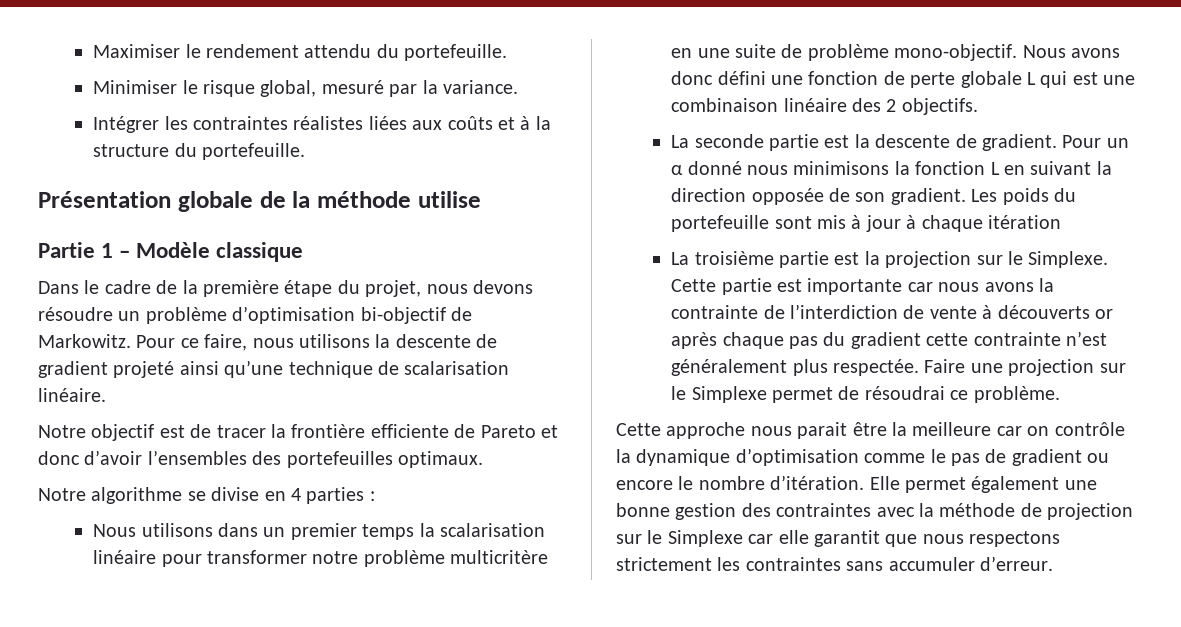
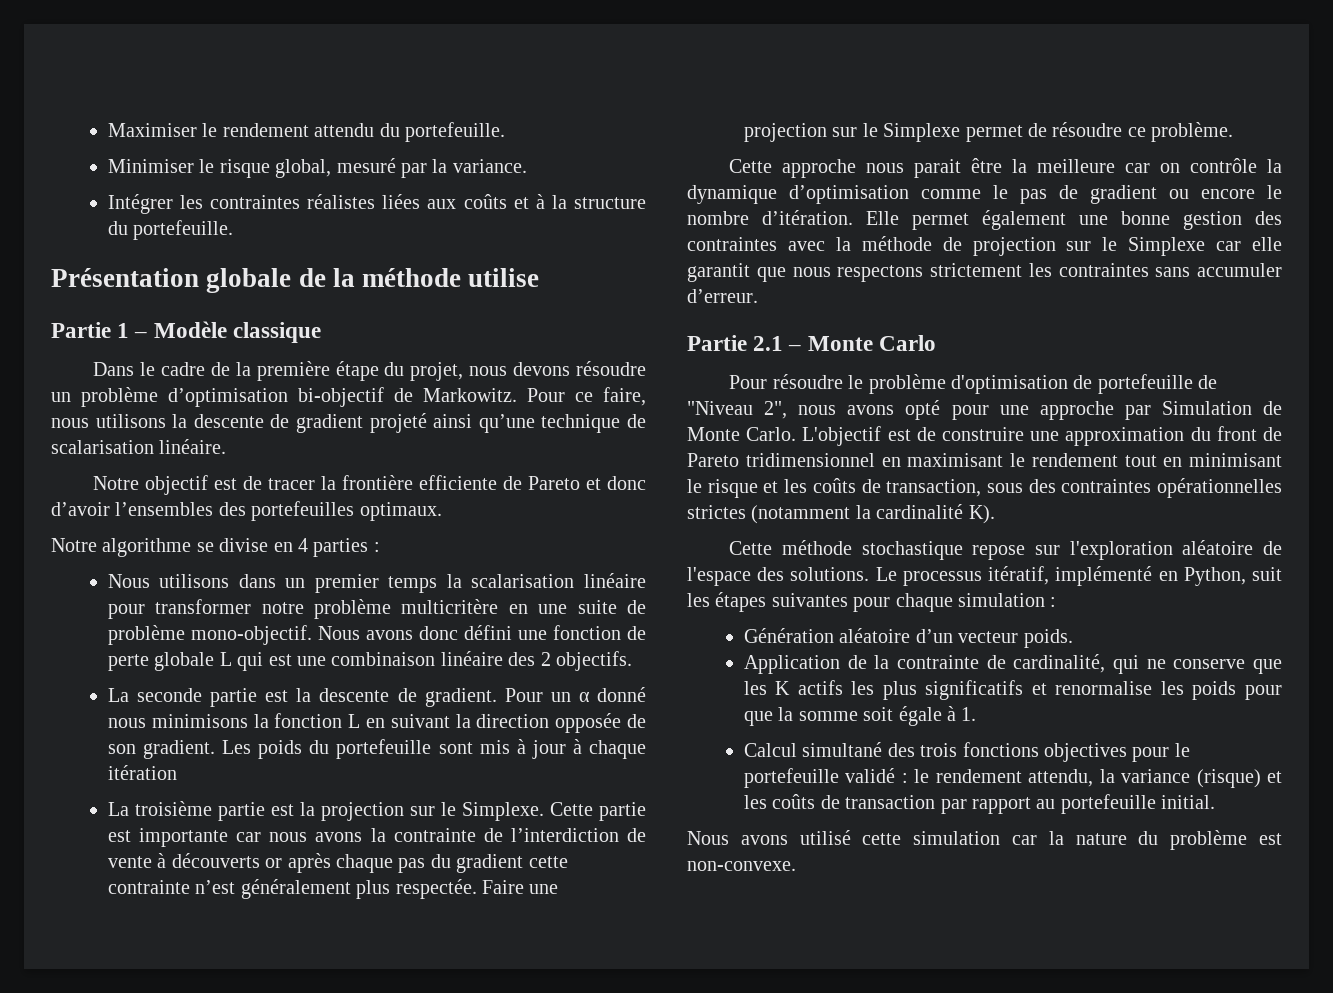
[864,386,945,400] résoudrai -> [1052,122,1123,137] résoudre
(1053, 563) none -> [687,335,936,351] [729,374,1218,394] [687,400,1282,420] [687,426,1282,446] [687,453,1282,467] [687,478,1282,498] [687,504,995,524] [729,540,1282,560] [687,566,1282,586] [687,592,1057,612] [743,628,1073,648] [743,654,1282,674] [743,680,1282,700] [743,706,977,726] [743,742,1190,762] [743,768,1282,788] [743,794,1216,814] [687,830,1282,850] [687,861,796,871] // Partie 2.1 – Monte Carlo // Pour résoudre le problème d'optimisation de portefeuille de "Niveau 2", nous avons opté pour une approche par Simulation de Monte Carlo. L'objectif est de construire une approximation du front de Pareto tridimensionnel en maximisant le rendement tout en minimisant le risque et les coûts de transaction, sous des contraintes opérationnelles strictes (notamment la cardinalité K). // Cette méthode stochastique repose sur l'exploration aléatoire de l'espace des solutions. Le processus itératif, implémenté en Python, suit les étapes suivantes pour chaque simulation : // Génération aléatoire d’un vecteur poids. // Application de la contrainte de cardinalité, qui ne conserve que les K actifs les plus significatifs et renormalise les poids pour que la somme soit égale à 1. // Calcul simultané des trois fonctions objectives pour le portefeuille validé : le rendement attendu, la variance (risque) et les coûts de transaction par rapport au portefeuille initial. // Nous avons utilisé cette simulation car la nature du problème est non-convexe.

